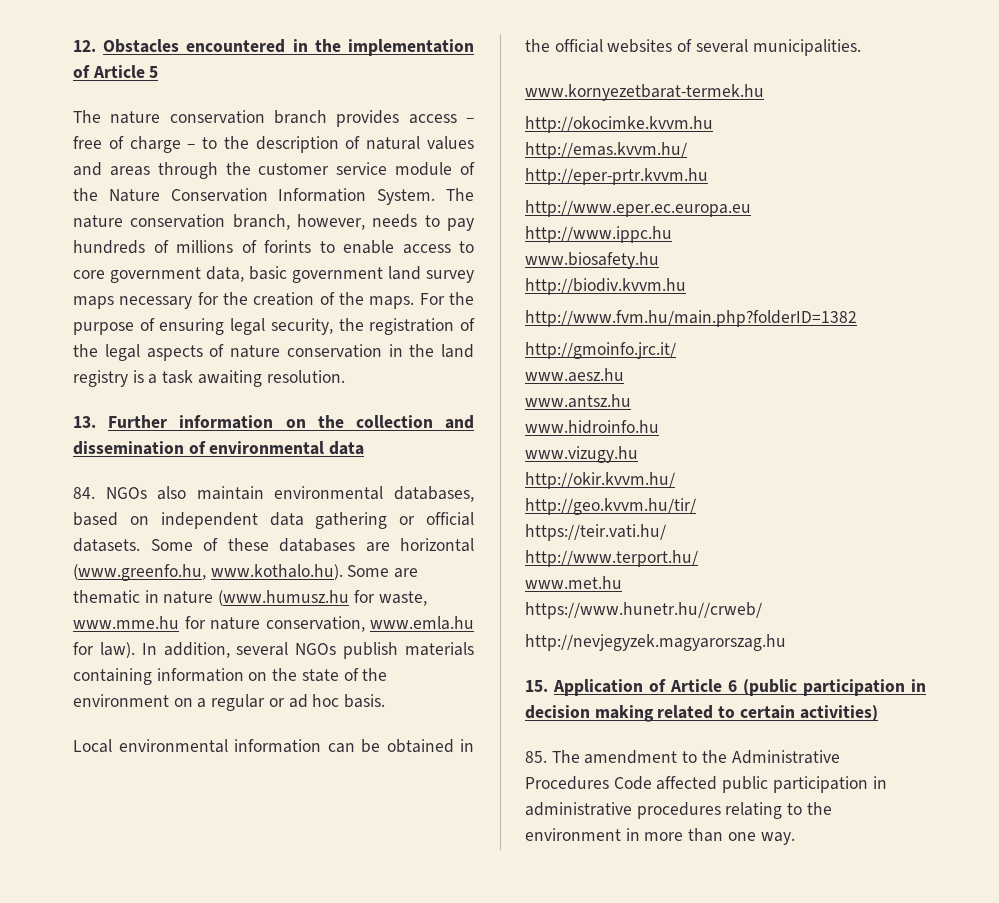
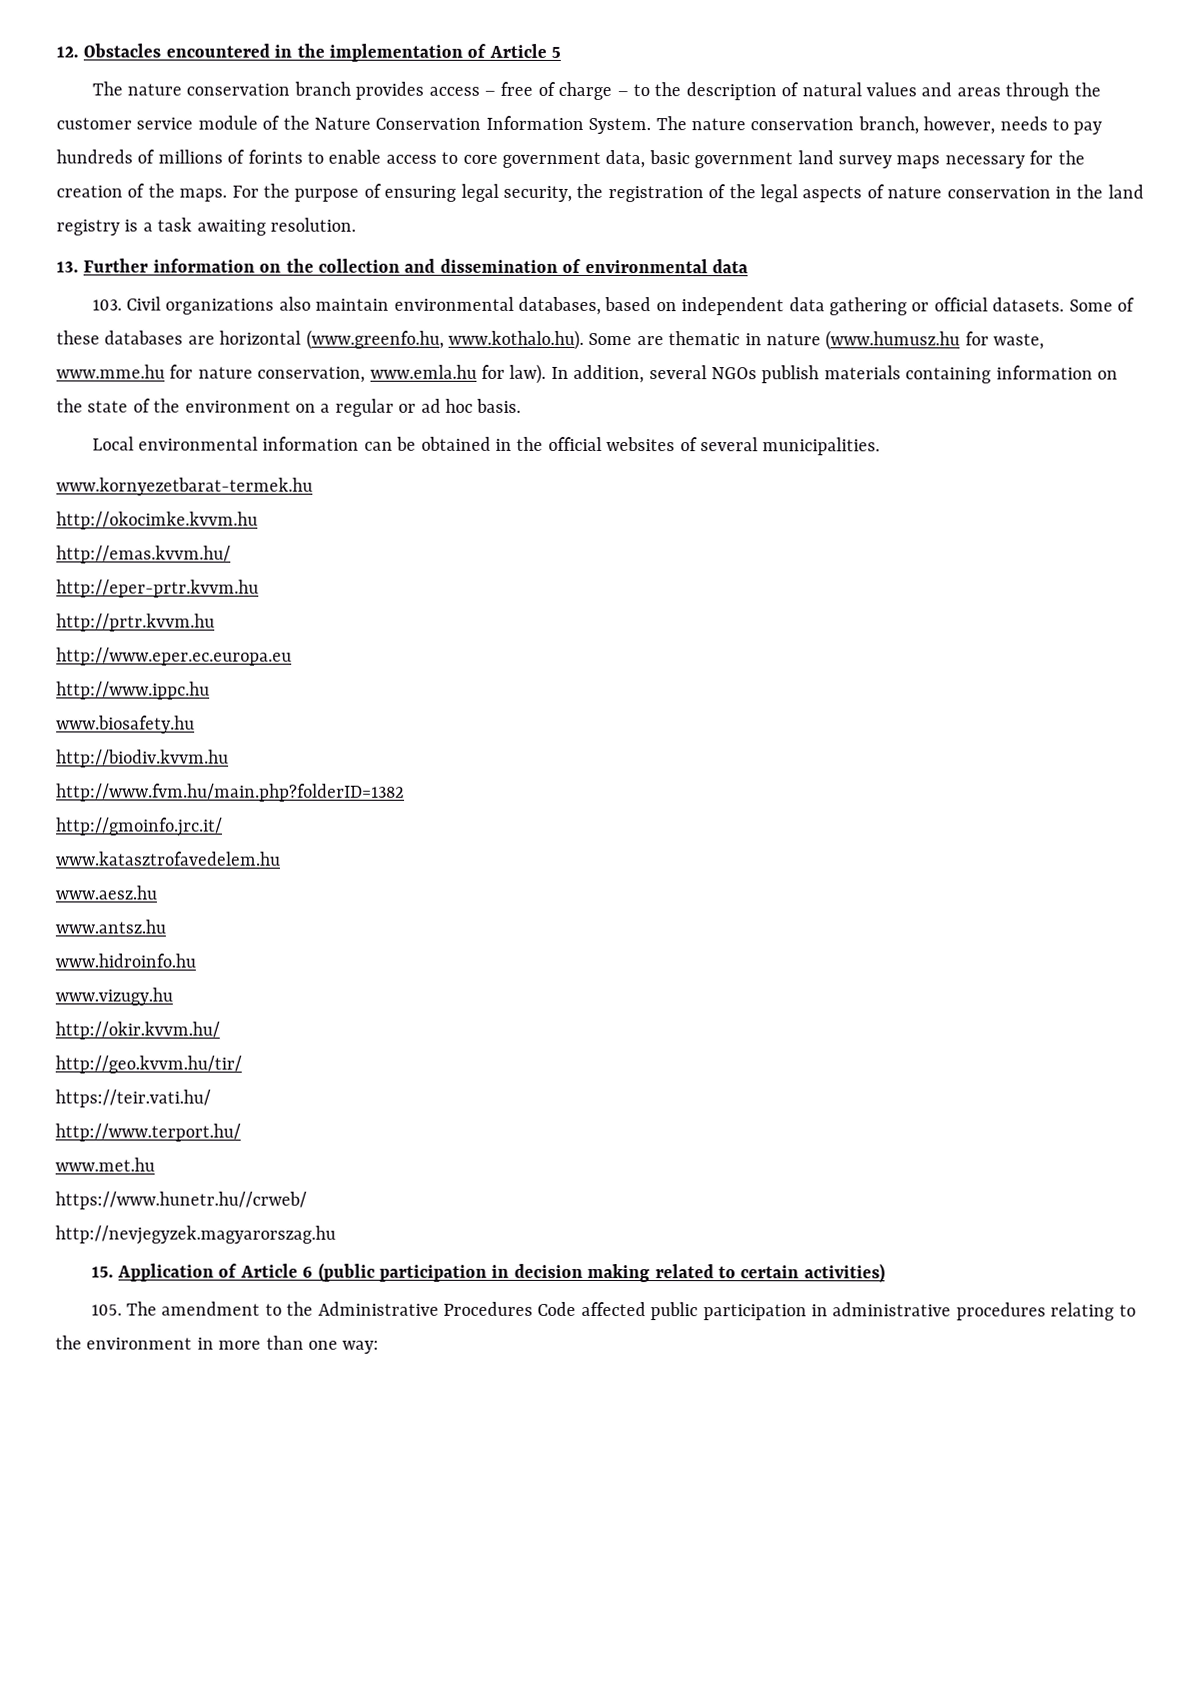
[73,487,147,499] 84. NGOs -> [91,296,275,315] 103. Civil organizations
(708, 176) none -> [56,613,215,632] // http://prtr.kvvm.hu
(676, 350) none -> [55,851,280,866] // www.katasztrofavedelem.hu
[525,751,547,763] 85. -> [90,1304,122,1316] 105.
[760,832,795,845] way. -> [342,1340,380,1354] way:

